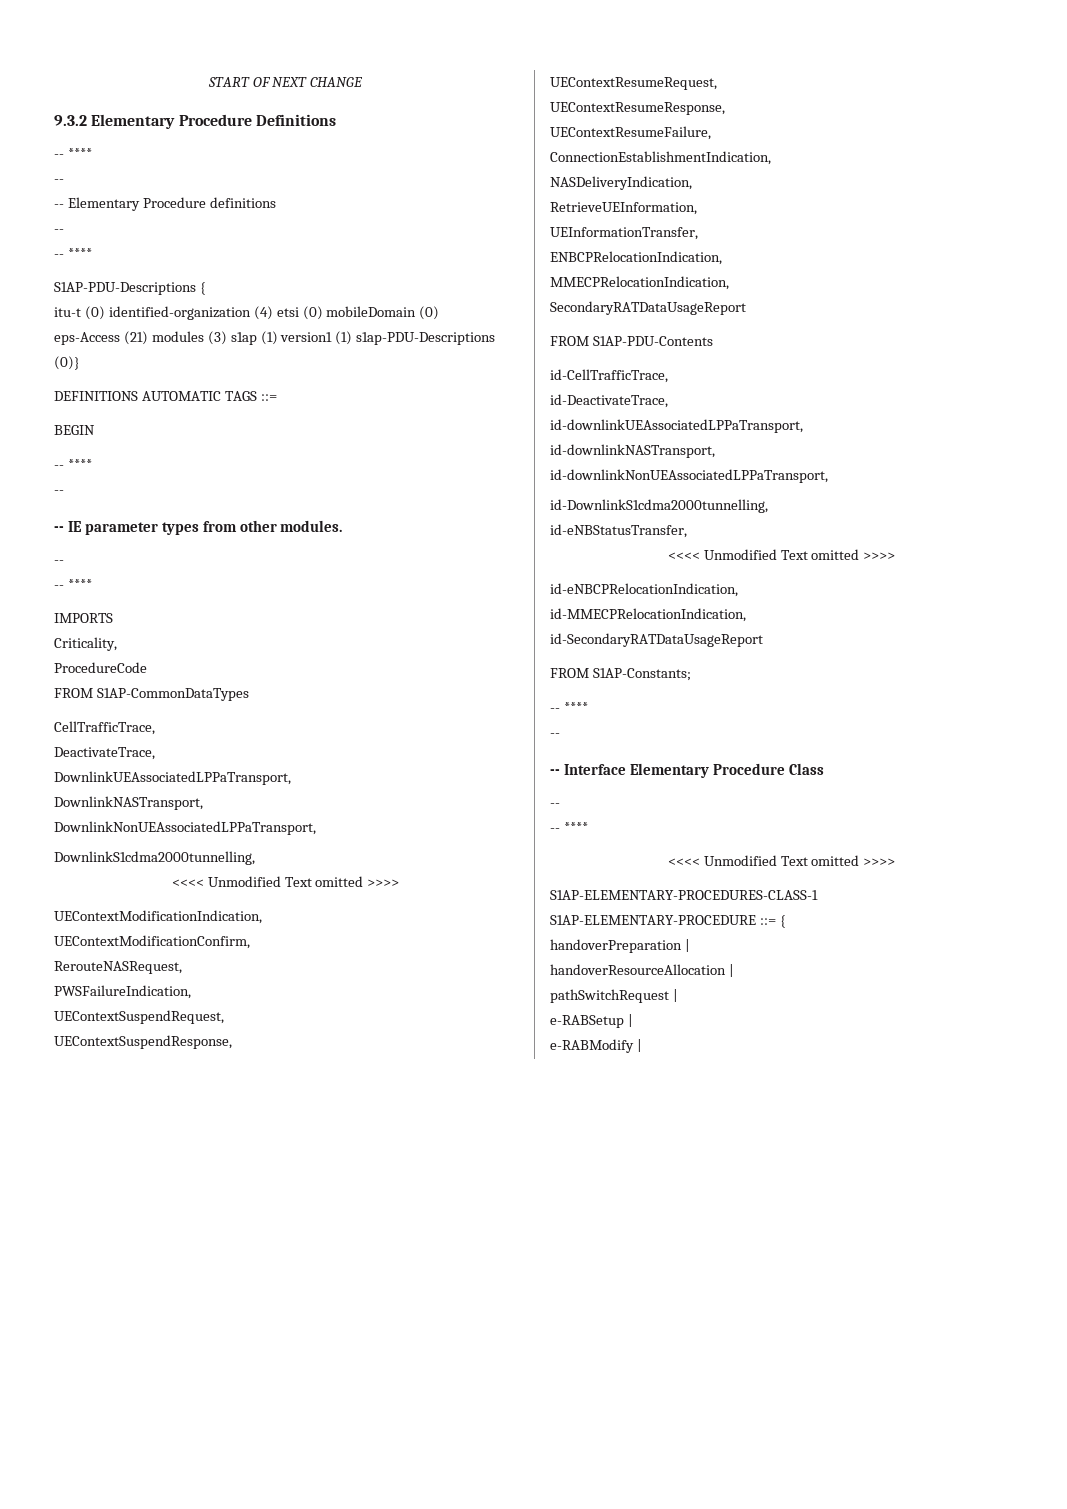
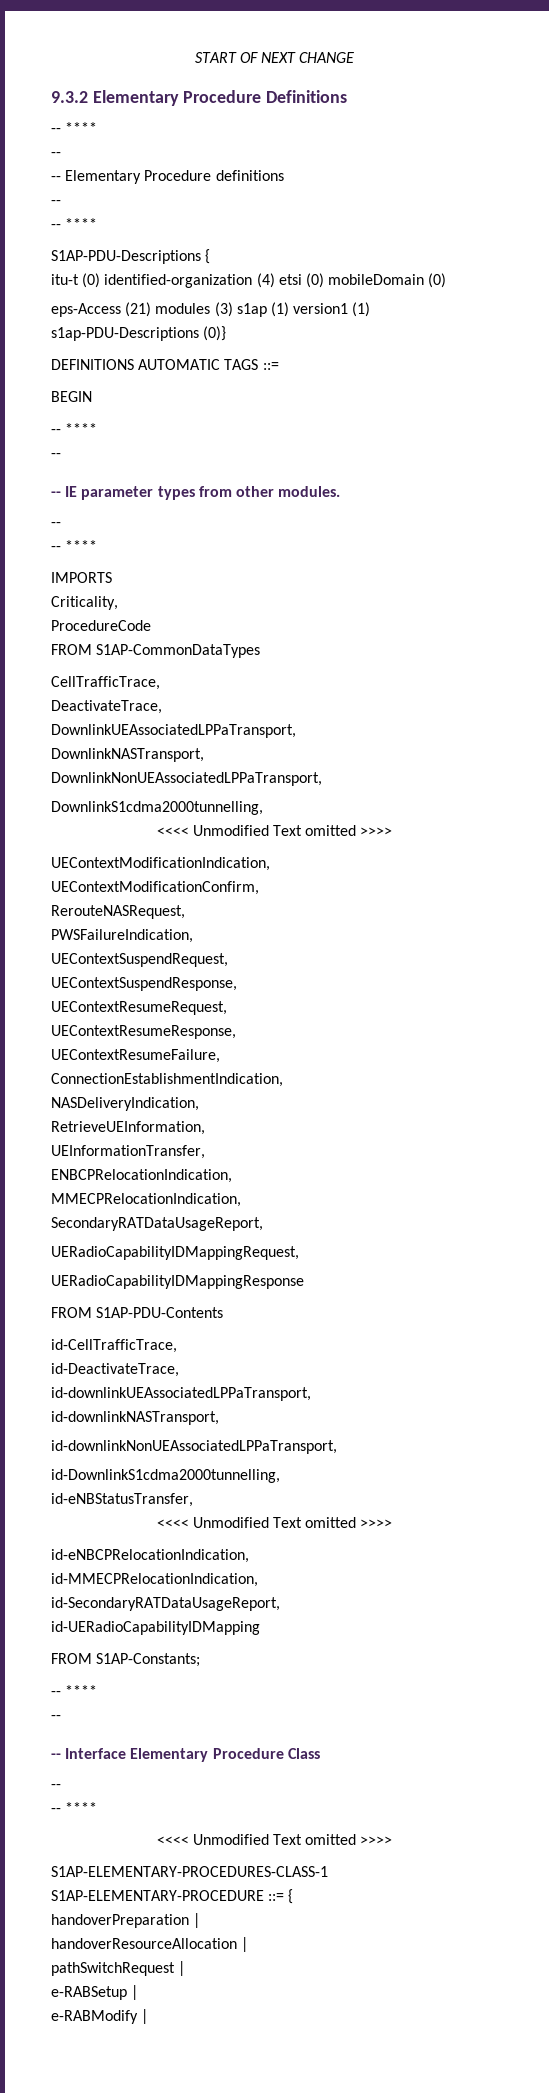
[550,301,746,315] SecondaryRATDataUsageReport -> [51,1217,263,1231] [51,1246,299,1260] [51,1275,304,1289] SecondaryRATDataUsageReport, // UERadioCapabilityIDMappingRequest, // UERadioCapabilityIDMappingResponse
[550,633,763,647] id-SecondaryRATDataUsageReport -> [51,1597,280,1611] [51,1621,260,1635] id-SecondaryRATDataUsageReport, // id-UERadioCapabilityIDMapping

